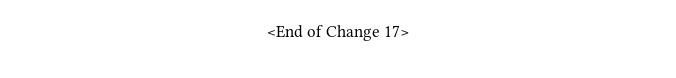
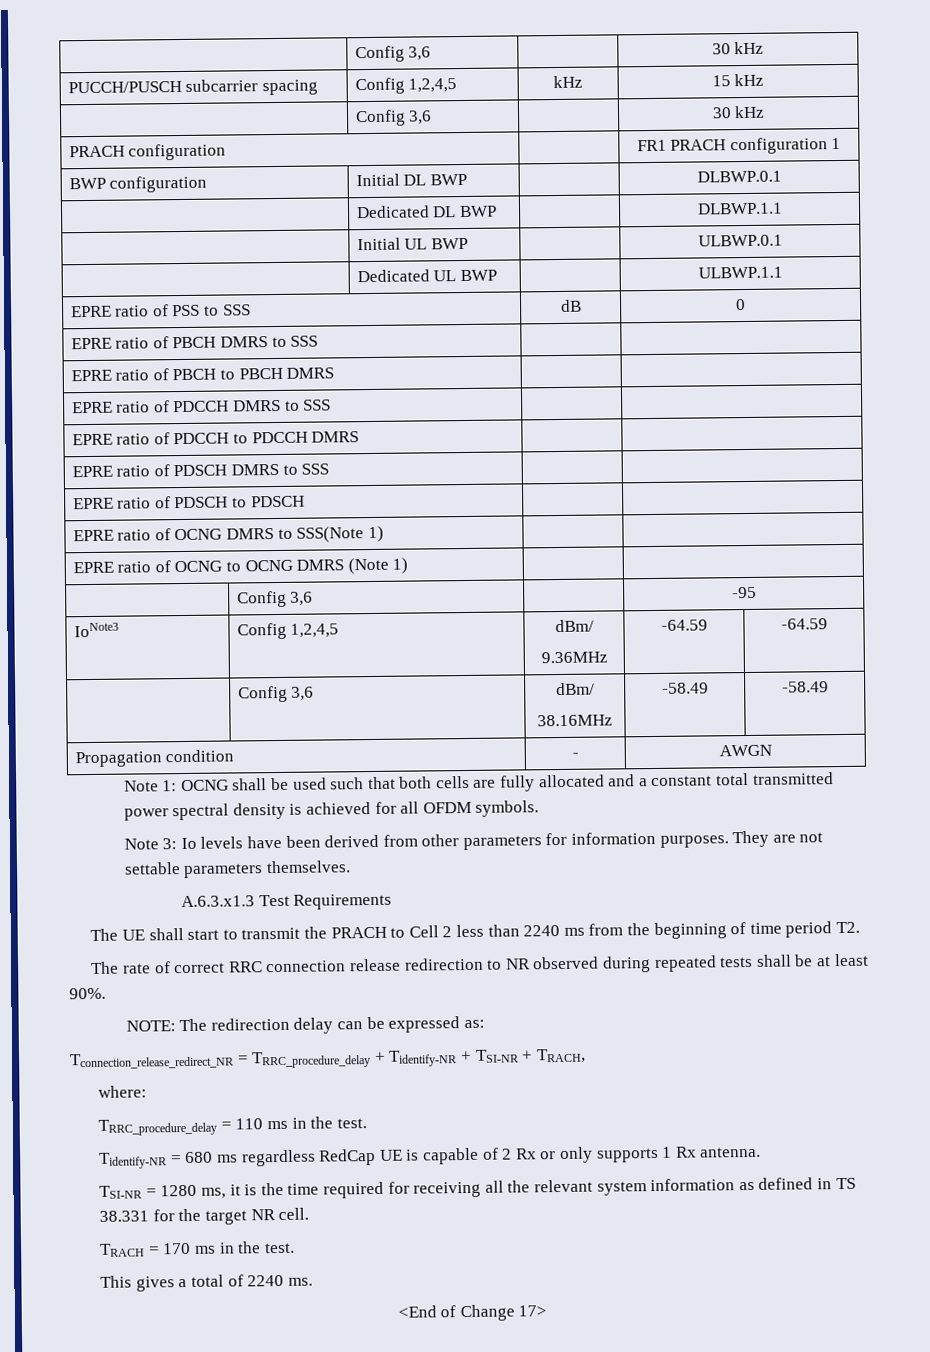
(266, 31) none -> [354,45,432,63] [711,41,765,55] [67,79,318,96] [354,77,458,95] [553,75,583,89] [711,73,765,87] [354,109,433,127] [711,105,766,119] [68,143,227,161] [636,137,842,155] [68,175,208,193] [355,173,467,187] [696,170,782,183] [355,205,497,219] [696,202,783,215] [356,237,468,251] [697,234,783,247] [356,269,497,283] [697,266,783,279] [70,304,251,318] [560,299,582,312] [736,298,746,311] [70,335,319,350] [70,367,335,382] [71,399,332,414] [71,431,360,446] [71,463,330,478] [72,495,305,510] [72,525,384,543] [72,557,409,575] [236,590,314,608] [731,586,757,599] [73,622,119,638] [236,622,340,640] [554,619,594,633] [540,651,608,664] [660,619,708,631] [780,618,828,630] [237,685,315,703] [555,682,595,696] [537,714,613,727] [661,682,709,694] [781,681,829,693] [74,749,235,768] [571,752,579,758] [718,744,772,757] [123,772,834,792] [123,800,540,821] [123,830,824,851] [123,860,351,879] [181,893,393,910] [90,921,860,941] [91,953,869,974] [69,987,106,1000] [125,1016,485,1034] [70,1048,586,1070] [98,1085,148,1098] [98,1116,367,1136] [99,1146,762,1169] [99,1177,856,1199] [99,1207,310,1225] [100,1241,295,1257] [100,1274,313,1292] | Config 3,6 | | 30 kHz // PUCCH/PUSCH subcarrier spacing | Config 1,2,4,5 | kHz | 15 kHz // | Config 3,6 | | 30 kHz // PRACH configuration | | FR1 PRACH configuration 1 // BWP configuration | Initial DL BWP | | DLBWP.0.1 // | Dedicated DL BWP | | DLBWP.1.1 // | Initial UL BWP | | ULBWP.0.1 // | Dedicated UL BWP | | ULBWP.1.1 // EPRE ratio of PSS to SSS | dB | 0 // EPRE ratio of PBCH DMRS to SSS | | // EPRE ratio of PBCH to PBCH DMRS | | // EPRE ratio of PDCCH DMRS to SSS | | // EPRE ratio of PDCCH to PDCCH DMRS | | // EPRE ratio of PDSCH DMRS to SSS | | // EPRE ratio of PDSCH to PDSCH | | // EPRE ratio of OCNG DMRS to SSS(Note 1) | | // EPRE ratio of OCNG to OCNG DMRS (Note 1) | | // | Config 3,6 | | -95 // IoNote3 | Config 1,2,4,5 | dBm/ // 9.36MHz | -64.59 | -64.59 // | Config 3,6 | dBm/ // 38.16MHz | -58.49 | -58.49 // Propagation condition | - | AWGN // Note 1: OCNG shall be used such that both cells are fully allocated and a constant total transmitted power spectral density is achieved for all OFDM symbols. // Note 3: Io levels have been derived from other parameters for information purposes. They are not settable parameters themselves. // A.6.3.x1.3 Test Requirements // The UE shall start to transmit the PRACH to Cell 2 less than 2240 ms from the beginning of time period T2. // The rate of correct RRC connection release redirection to NR observed during repeated tests shall be at least 90%. // NOTE: The redirection delay can be expressed as: // Tconnection_release_redirect_NR = TRRC_procedure_delay + Tidentify-NR + TSI-NR + TRACH, // where: // TRRC_procedure_delay = 110 ms in the test. // Tidentify-NR = 680 ms regardless RedCap UE is capable of 2 Rx or only supports 1 Rx antenna. // TSI-NR = 1280 ms, it is the time required for receiving all the relevant system information as defined in TS 38.331 for the target NR cell. // TRACH = 170 ms in the test. // This gives a total of 2240 ms. //

